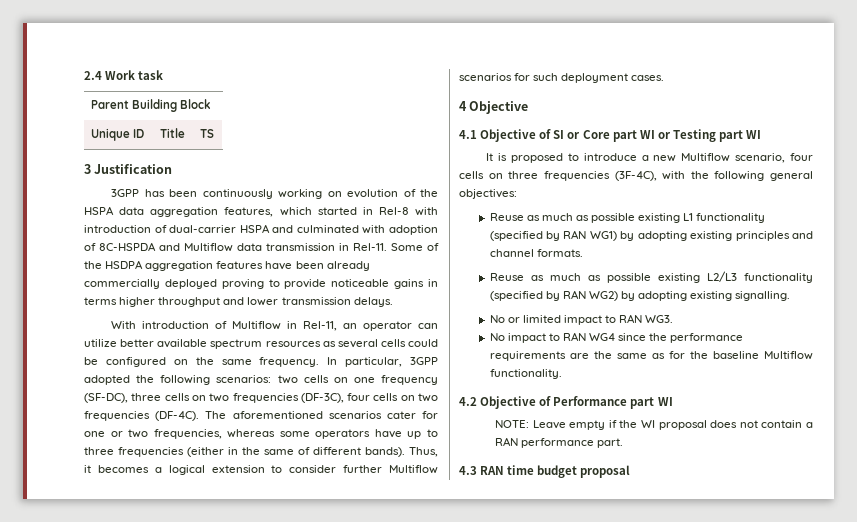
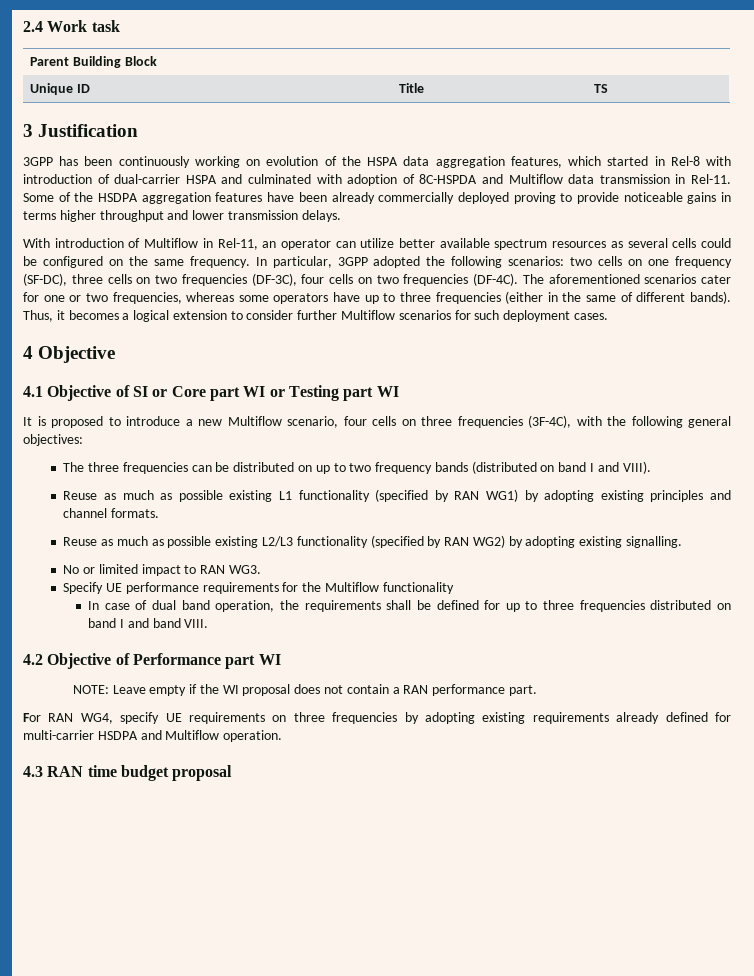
(517, 194) none -> [63,461,651,474] // The three frequencies can be distributed on up to two frequency bands (distributed on band I and VIII).
[489,332,744,343] [489,351,813,361] [489,369,562,379] No impact to RAN WG4 since the performance requirements are the same as for the baseline Multiflow functionality. -> [63,582,454,594] [88,600,731,612] [88,618,209,628] Specify UE performance requirements for the Multiflow functionality // In case of dual band operation, the requirements shall be defined for up to three frequencies distributed on band I and band VIII.
(624, 443) none -> [23,712,731,724] [23,730,283,742] // For RAN WG4, specify UE requirements on three frequencies by adopting existing requirements already defined for multi-carrier HSDPA and Multiflow operation.

